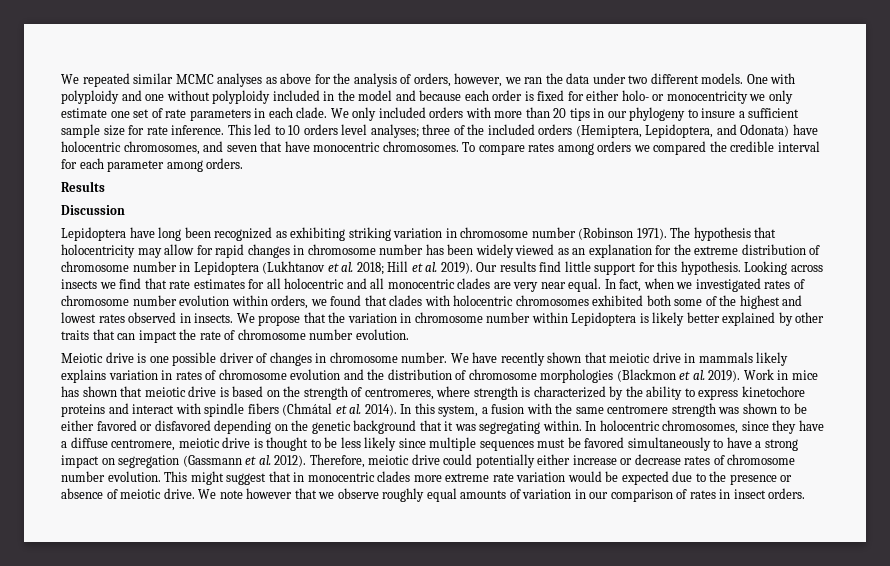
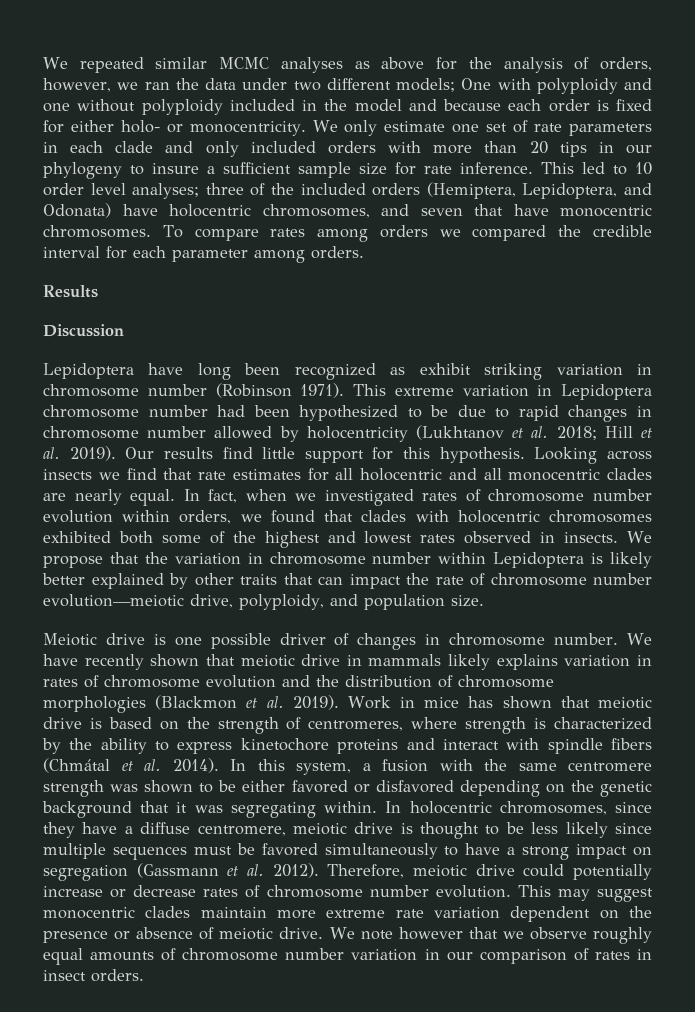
[701,73,744,84] models. -> [396,78,455,92] models;
[666,91,766,104] monocentricity we -> [189,120,338,136] monocentricity. We
[296,107,349,118] clade. We -> [115,141,194,153] clade and
[303,124,338,135] orders -> [43,183,84,196] order
[290,227,346,241] exhibiting -> [419,363,471,375] exhibit
[670,227,777,241] [61,244,213,258] The hypothesis that holocentricity may allow for -> [353,384,652,400] [43,405,510,421] This extreme variation in Lepidoptera chromosome number had been hypothesized to be due to
[425,244,821,258] [61,261,259,275] has been widely viewed as an explanation for the extreme distribution of chromosome number in Lepidoptera -> [214,426,408,442] allowed by holocentricity
[513,282,566,292] very near -> [74,489,122,505] nearly
[355,329,409,340] evolution. -> [43,594,484,610] evolution—meiotic drive, polyploidy, and population size.
[537,454,571,465] either -> (652, 872) none
[190,471,411,485] might suggest that in monocentric clades -> [557,888,654,902] [43,906,267,919] may suggest monocentric clades maintain
[567,471,706,485] would be expected due to -> [510,906,619,922] dependent on
(521, 494) none -> [182,948,345,961] chromosome number

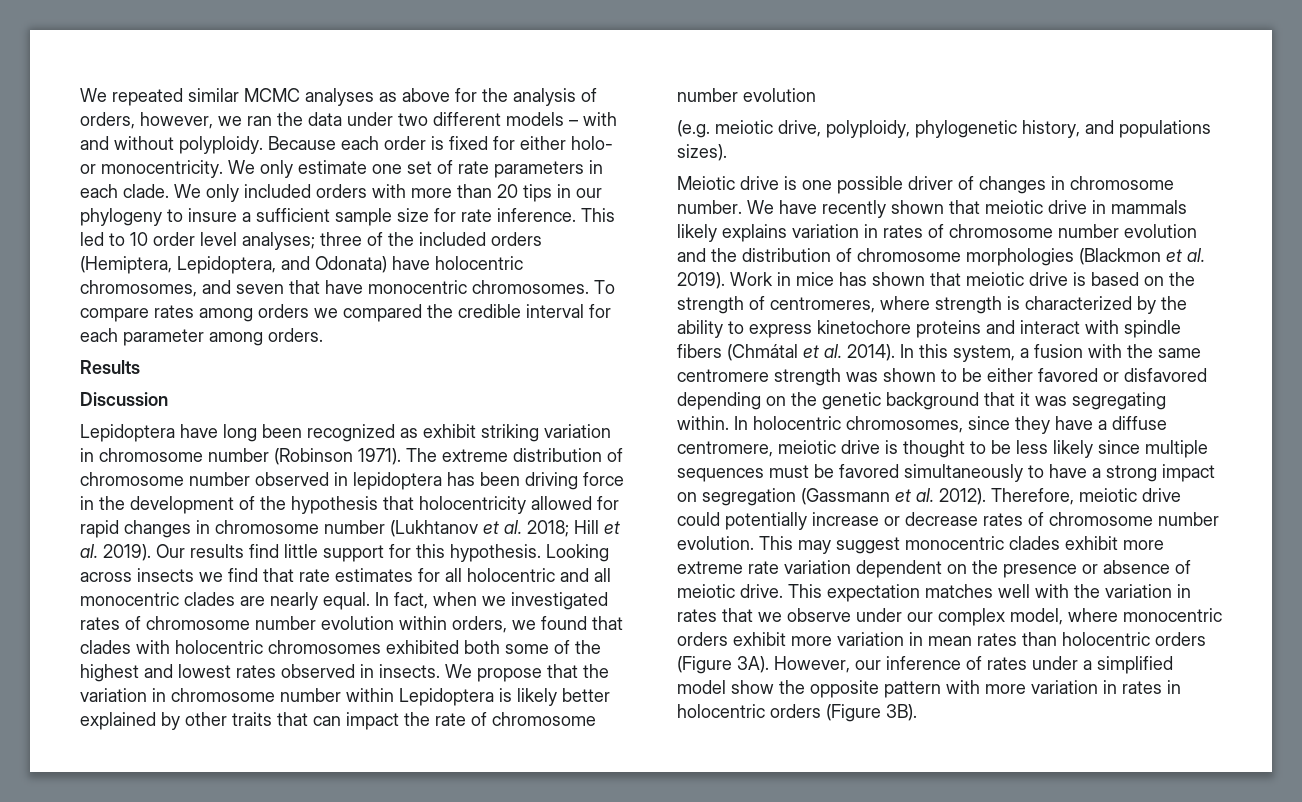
[396,78,652,94] [43,99,501,115] models; One with polyploidy and one without polyploidy included in the model and because -> [506,112,617,126] [80,136,336,154] models – with and without polyploidy. Because
[115,141,194,153] clade and -> [123,184,201,198] clade. We
[353,384,652,400] [43,405,510,421] This extreme variation in Lepidoptera chromosome number had been hypothesized to be due to -> [406,448,623,462] [80,472,624,490] [80,496,619,514] The extreme distribution of chromosome number observed in lepidoptera has been driving force in the development of the hypothesis that holocentricity allowed for
[214,426,408,442] allowed by holocentricity -> (385, 527) none
[43,594,484,610] evolution—meiotic drive, polyploidy, and population size. -> [743,88,816,102] [677,120,1211,138] [677,144,727,161] evolution // (e.g. meiotic drive, polyploidy, phylogenetic history, and populations sizes).
(200, 681) none -> [1058,224,1119,238] number
[200,907,267,918] maintain -> [1065,536,1118,550] exhibit
[329,927,653,944] [43,948,652,965] [43,969,144,982] We note however that we observe roughly equal amounts of chromosome number variation in our comparison of rates in insect orders. -> [788,584,1191,602] [677,608,1222,626] [677,632,1206,646] [677,656,1173,674] [677,680,1181,698] [677,704,917,722] This expectation matches well with the variation in rates that we observe under our complex model, where monocentric orders exhibit more variation in mean rates than holocentric orders (Figure 3A). However, our inference of rates under a simplified model show the opposite pattern with more variation in rates in holocentric orders (Figure 3B).

